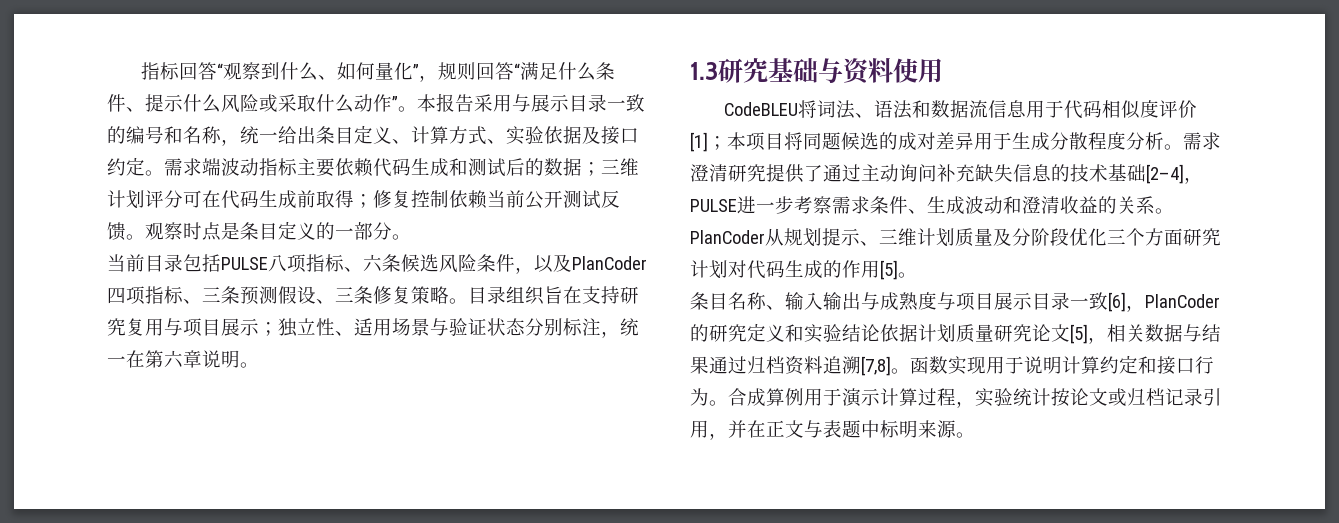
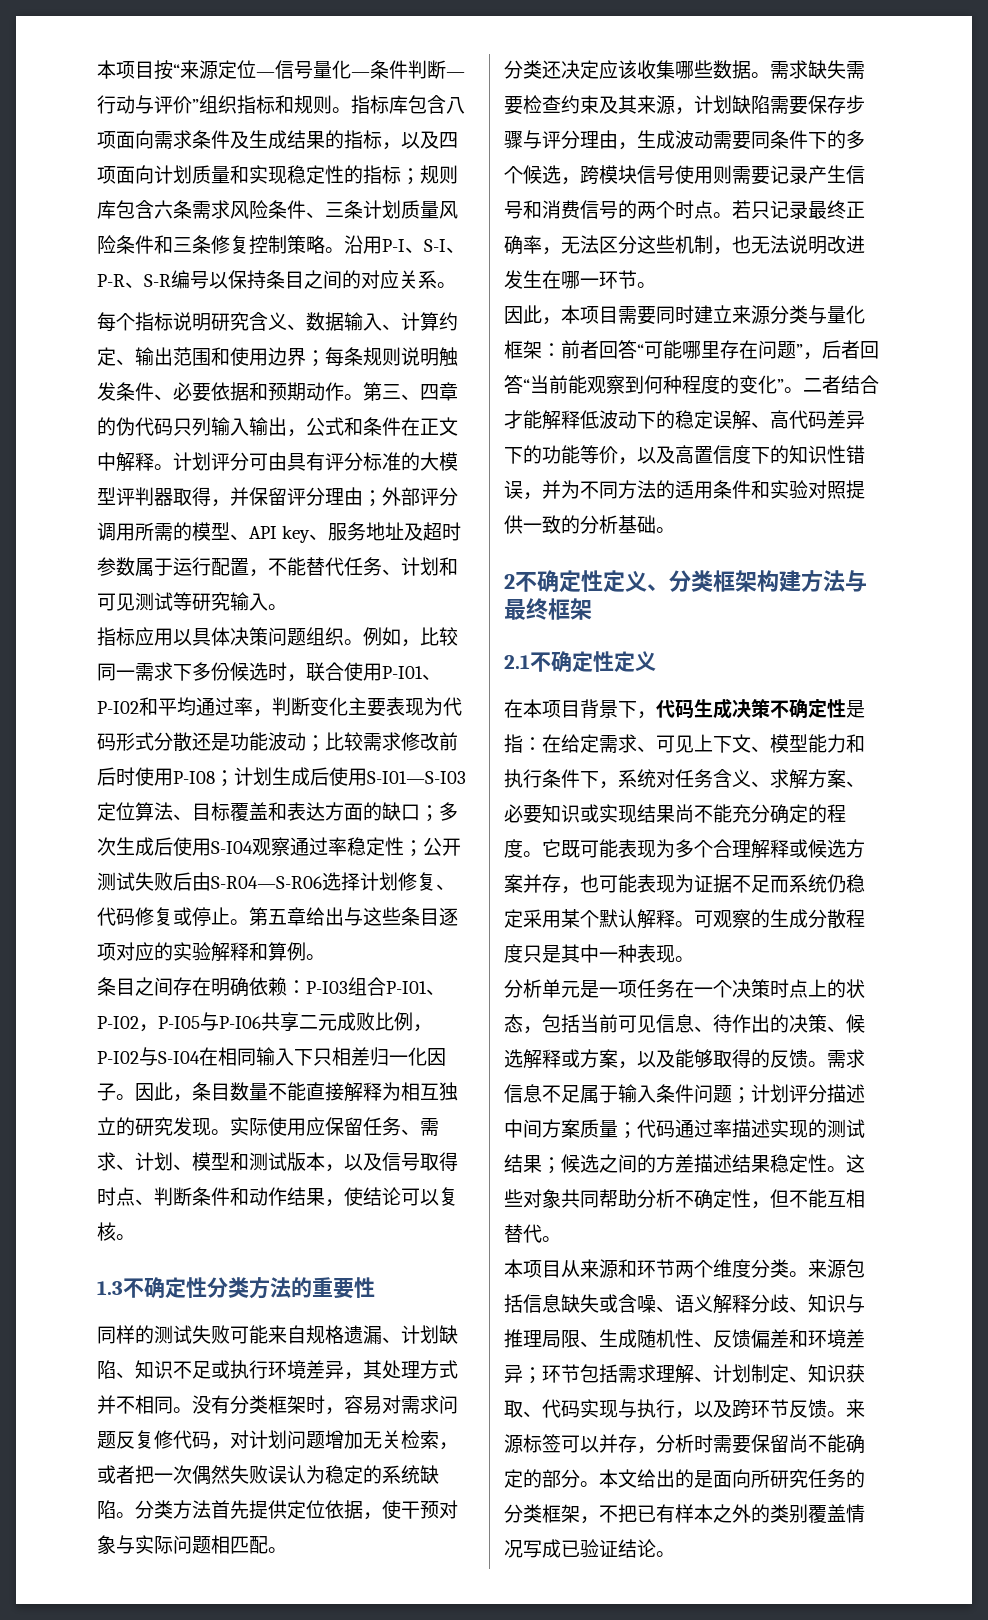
[140,62,615,82] [107,93,645,113] [107,125,639,146] [107,157,639,177] [107,190,620,209] [107,221,411,241] [107,254,647,274] [107,286,639,305] [107,318,639,338] [107,350,259,368] [690,58,943,85] [723,100,1197,119] [690,132,1221,152] [690,164,1203,184] [690,196,1174,215] [690,228,1221,247] [690,260,917,280] [690,292,1220,312] [690,323,1221,344] [690,355,1214,376] [690,388,1222,408] [690,420,956,440] 指标回答“观察到什么、如何量化”，规则回答“满足什么条件、提示什么风险或采取什么动作”。本报告采用与展示目录一致的编号和名称，统一给出条目定义、计算方式、实验依据及接口约定。需求端波动指标主要依赖代码生成和测试后的数据；三维计划评分可在代码生成前取得；修复控制依赖当前公开测试反馈。观察时点是条目定义的一部分。 // 当前目录包括PULSE八项指标、六条候选风险条件，以及PlanCoder四项指标、三条预测假设、三条修复策略。目录组织旨在支持研究复用与项目展示；独立性、适用场景与验证状态分别标注，统一在第六章说明。 // 1.3研究基础与资料使用 // CodeBLEU将词法、语法和数据流信息用于代码相似度评价[1]；本项目将同题候选的成对差异用于生成分散程度分析。需求澄清研究提供了通过主动询问补充缺失信息的技术基础[2–4]，PULSE进一步考察需求条件、生成波动和澄清收益的关系。PlanCoder从规划提示、三维计划质量及分阶段优化三个方面研究计划对代码生成的作用[5]。 // 条目名称、输入输出与成熟度与项目展示目录一致[6]，PlanCoder的研究定义和实验结论依据计划质量研究论文[5]，相关数据与结果通过归档资料追溯[7,8]。函数实现用于说明计算约定和接口行为。合成算例用于演示计算过程，实验统计按论文或归档记录引用，并在正文与表题中标明来源 -> [97,60,465,80] [97,95,465,114] [97,130,458,150] [97,165,458,185] [97,200,458,219] [97,235,465,255] [97,270,456,289] [97,312,458,332] [97,347,458,367] [97,382,458,402] [97,417,458,437] [97,452,458,472] [97,487,458,507] [97,522,462,543] [97,557,458,577] [97,592,287,611] [97,627,458,647] [97,662,441,682] [97,697,462,717] [97,732,458,752] [97,767,466,787] [97,802,458,822] [97,837,461,857] [97,872,455,891] [97,907,458,926] [97,942,325,962] [97,977,445,997] [97,1012,432,1032] [97,1047,446,1066] [97,1082,458,1102] [97,1117,439,1136] [97,1152,458,1172] [97,1187,458,1207] [97,1222,135,1241] [97,1277,375,1299] [97,1325,458,1344] [97,1360,458,1380] [97,1395,458,1415] [97,1430,458,1450] [97,1465,439,1485] [97,1500,458,1520] [97,1535,287,1554] [504,60,865,80] [504,95,865,115] [504,130,865,150] [504,165,865,185] [504,200,865,219] [504,235,865,255] [504,270,656,289] [504,305,865,325] [504,340,879,360] [504,375,879,395] [504,410,865,430] [504,445,865,465] [504,480,865,500] [504,515,675,534] [504,570,867,592] [504,598,592,620] [504,651,656,672] [504,698,865,719] [504,734,865,753] [504,769,865,789] [504,804,846,824] [504,839,865,859] [504,874,865,894] [504,909,865,929] [504,944,694,963] [504,979,865,998] [504,1014,865,1034] [504,1049,865,1069] [504,1084,865,1104] [504,1119,865,1139] [504,1154,865,1174] [504,1189,865,1209] [504,1224,561,1243] [504,1259,865,1279] [504,1294,865,1314] [504,1329,865,1349] [504,1364,865,1384] [504,1399,865,1419] [504,1434,865,1454] [504,1469,865,1488] [504,1504,865,1524] [504,1539,656,1558] 本项目按“来源定位—信号量化—条件判断—行动与评价”组织指标和规则。指标库包含八项面向需求条件及生成结果的指标，以及四项面向计划质量和实现稳定性的指标；规则库包含六条需求风险条件、三条计划质量风险条件和三条修复控制策略。沿用P-I、S-I、P-R、S-R编号以保持条目之间的对应关系。 // 每个指标说明研究含义、数据输入、计算约定、输出范围和使用边界；每条规则说明触发条件、必要依据和预期动作。第三、四章的伪代码只列输入输出，公式和条件在正文中解释。计划评分可由具有评分标准的大模型评判器取得，并保留评分理由；外部评分调用所需的模型、API key、服务地址及超时参数属于运行配置，不能替代任务、计划和可见测试等研究输入。 // 指标应用以具体决策问题组织。例如，比较同一需求下多份候选时，联合使用P-I01、P-I02和平均通过率，判断变化主要表现为代码形式分散还是功能波动；比较需求修改前后时使用P-I08；计划生成后使用S-I01—S-I03定位算法、目标覆盖和表达方面的缺口；多次生成后使用S-I04观察通过率稳定性；公开测试失败后由S-R04—S-R06选择计划修复、代码修复或停止。第五章给出与这些条目逐项对应的实验解释和算例。 // 条目之间存在明确依赖：P-I03组合P-I01、P-I02，P-I05与P-I06共享二元成败比例，P-I02与S-I04在相同输入下只相差归一化因子。因此，条目数量不能直接解释为相互独立的研究发现。实际使用应保留任务、需求、计划、模型和测试版本，以及信号取得时点、判断条件和动作结果，使结论可以复核。 // 1.3不确定性分类方法的重要性 // 同样的测试失败可能来自规格遗漏、计划缺陷、知识不足或执行环境差异，其处理方式并不相同。没有分类框架时，容易对需求问题反复修代码，对计划问题增加无关检索，或者把一次偶然失败误认为稳定的系统缺陷。分类方法首先提供定位依据，使干预对象与实际问题相匹配。 // 分类还决定应该收集哪些数据。需求缺失需要检查约束及其来源，计划缺陷需要保存步骤与评分理由，生成波动需要同条件下的多个候选，跨模块信号使用则需要记录产生信号和消费信号的两个时点。若只记录最终正确率，无法区分这些机制，也无法说明改进发生在哪一环节。 // 因此，本项目需要同时建立来源分类与量化框架：前者回答“可能哪里存在问题”，后者回答“当前能观察到何种程度的变化”。二者结合才能解释低波动下的稳定误解、高代码差异下的功能等价，以及高置信度下的知识性错误，并为不同方法的适用条件和实验对照提供一致的分析基础。 // 2不确定性定义、分类框架构建方法与最终框架 // 2.1不确定性定义 // 在本项目背景下，代码生成决策不确定性是指：在给定需求、可见上下文、模型能力和执行条件下，系统对任务含义、求解方案、必要知识或实现结果尚不能充分确定的程度。它既可能表现为多个合理解释或候选方案并存，也可能表现为证据不足而系统仍稳定采用某个默认解释。可观察的生成分散程度只是其中一种表现。 // 分析单元是一项任务在一个决策时点上的状态，包括当前可见信息、待作出的决策、候选解释或方案，以及能够取得的反馈。需求信息不足属于输入条件问题；计划评分描述中间方案质量；代码通过率描述实现的测试结果；候选之间的方差描述结果稳定性。这些对象共同帮助分析不确定性，但不能互相替代。 // 本项目从来源和环节两个维度分类。来源包括信息缺失或含噪、语义解释分歧、知识与推理局限、生成随机性、反馈偏差和环境差异；环节包括需求理解、计划制定、知识获取、代码实现与执行，以及跨环节反馈。来源标签可以并存，分析时需要保留尚不能确定的部分。本文给出的是面向所研究任务的分类框架，不把已有样本之外的类别覆盖情况写成已验证结论

